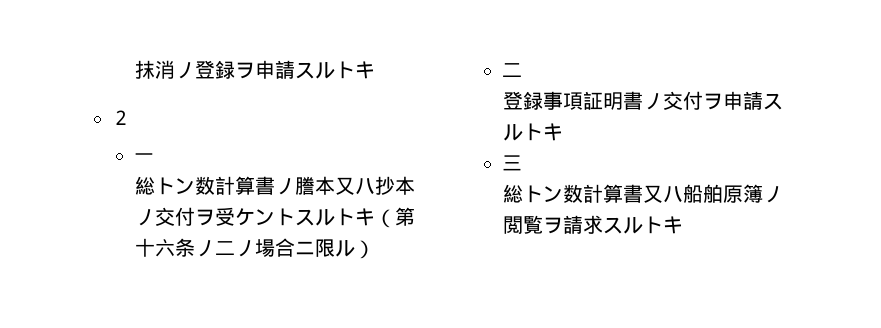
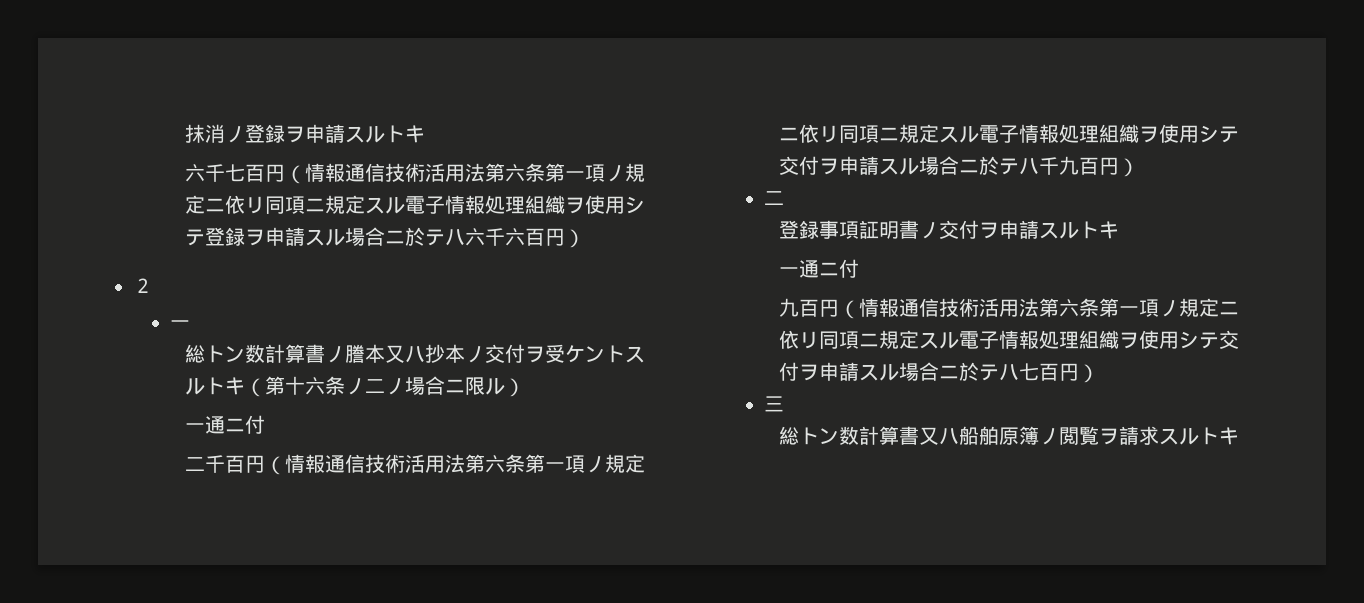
(376, 70) none -> [184,163,645,184] [184,195,645,214] [184,227,585,248] // 六千七百円（情報通信技術活用法第六条第一項ノ規定ニ依リ同項ニ規定スル電子情報処理組織ヲ使用シテ登録ヲ申請スル場合ニ於テハ六千六百円）
(376, 249) none -> [184,415,265,434] [184,454,645,475] [778,124,1239,143] [778,156,1139,177] // 一通ニ付 // 二千百円（情報通信技術活用法第六条第一項ノ規定ニ依リ同項ニ規定スル電子情報処理組織ヲ使用シテ交付ヲ申請スル場合ニ於テハ千九百円）
(564, 132) none -> [778,259,859,278] [778,298,1239,319] [778,330,1239,349] [778,362,1099,383] // 一通ニ付 // 九百円（情報通信技術活用法第六条第一項ノ規定ニ依リ同項ニ規定スル電子情報処理組織ヲ使用シテ交付ヲ申請スル場合ニ於テハ七百円）

